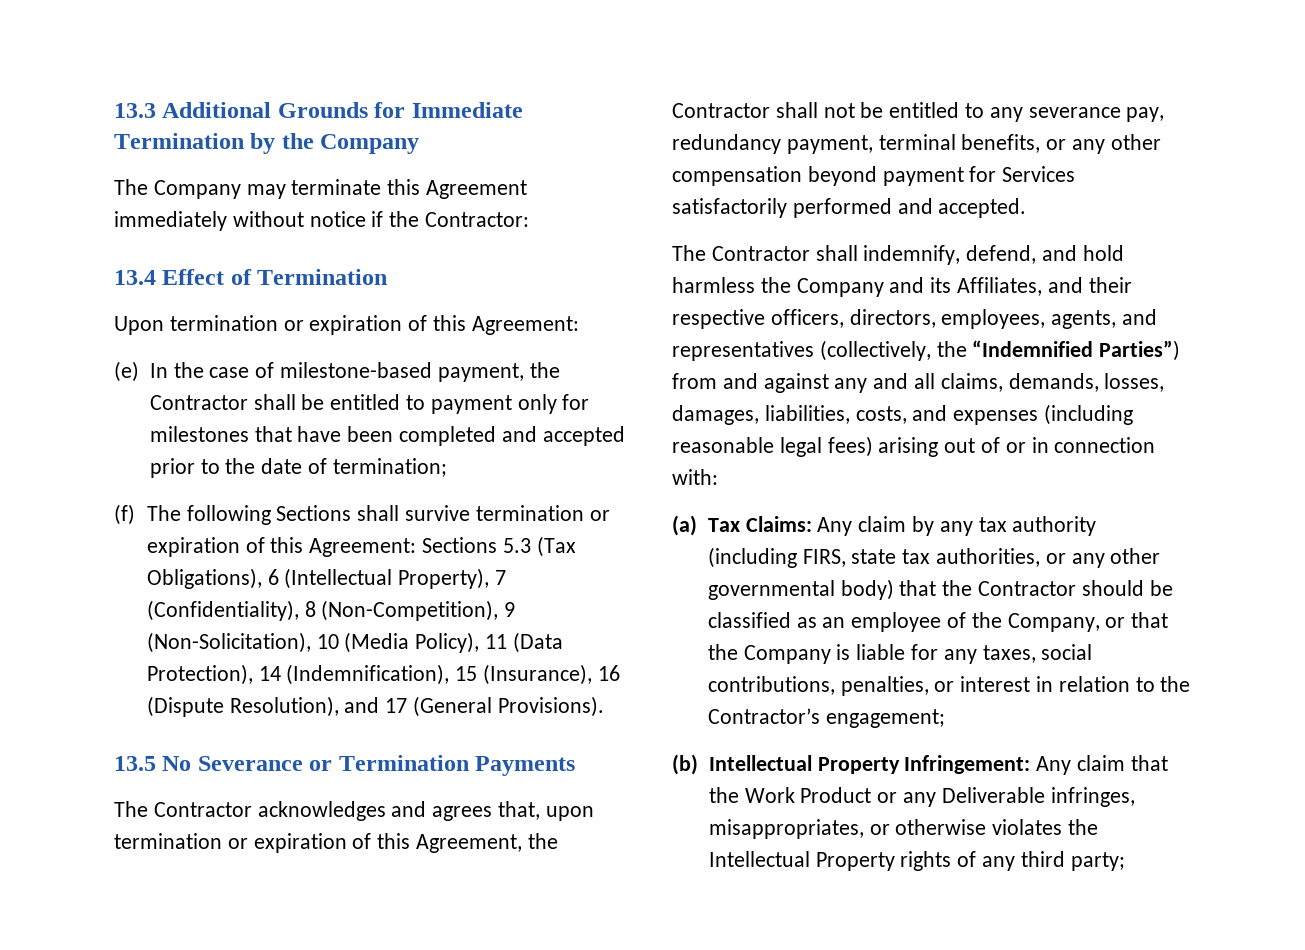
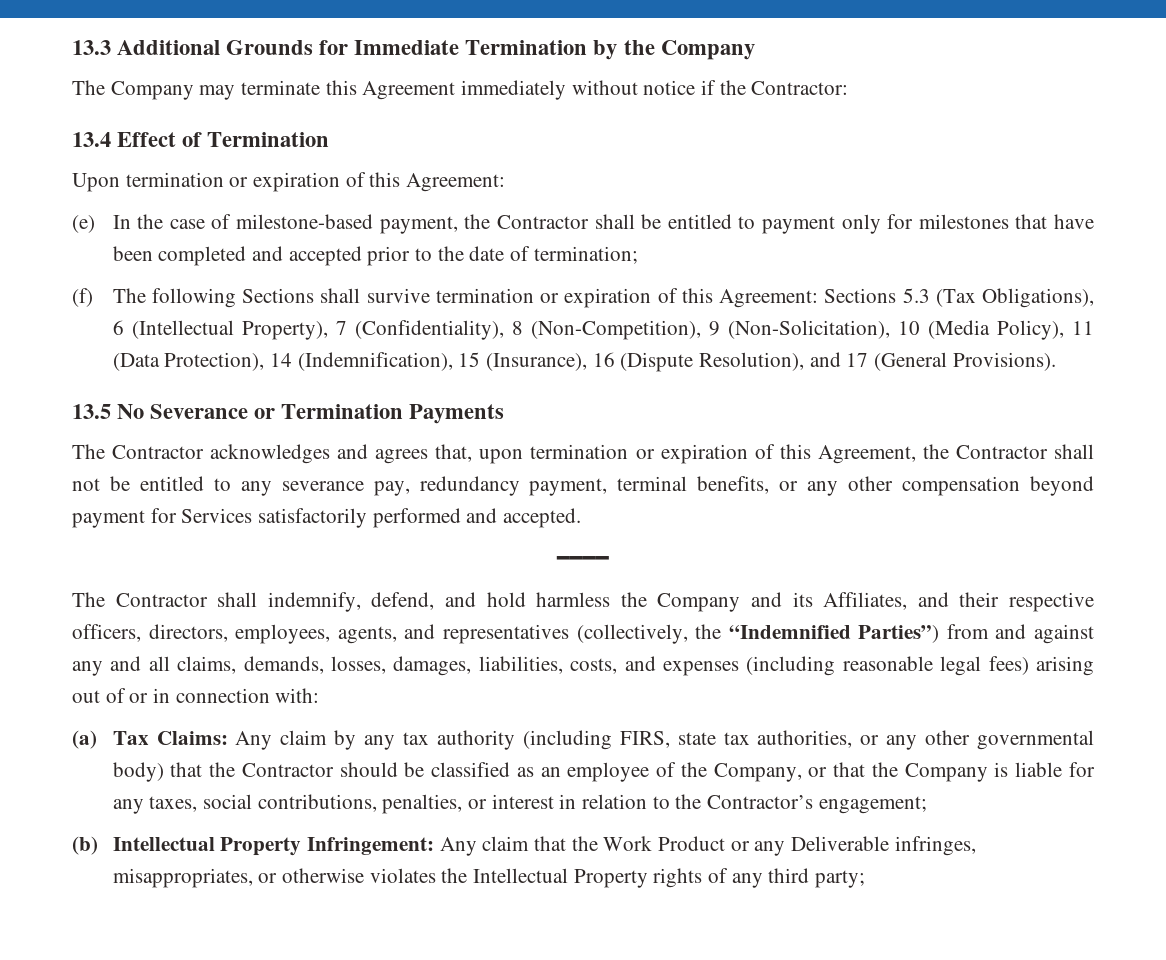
(1027, 208) none -> [556,556,609,565] // ━━━━

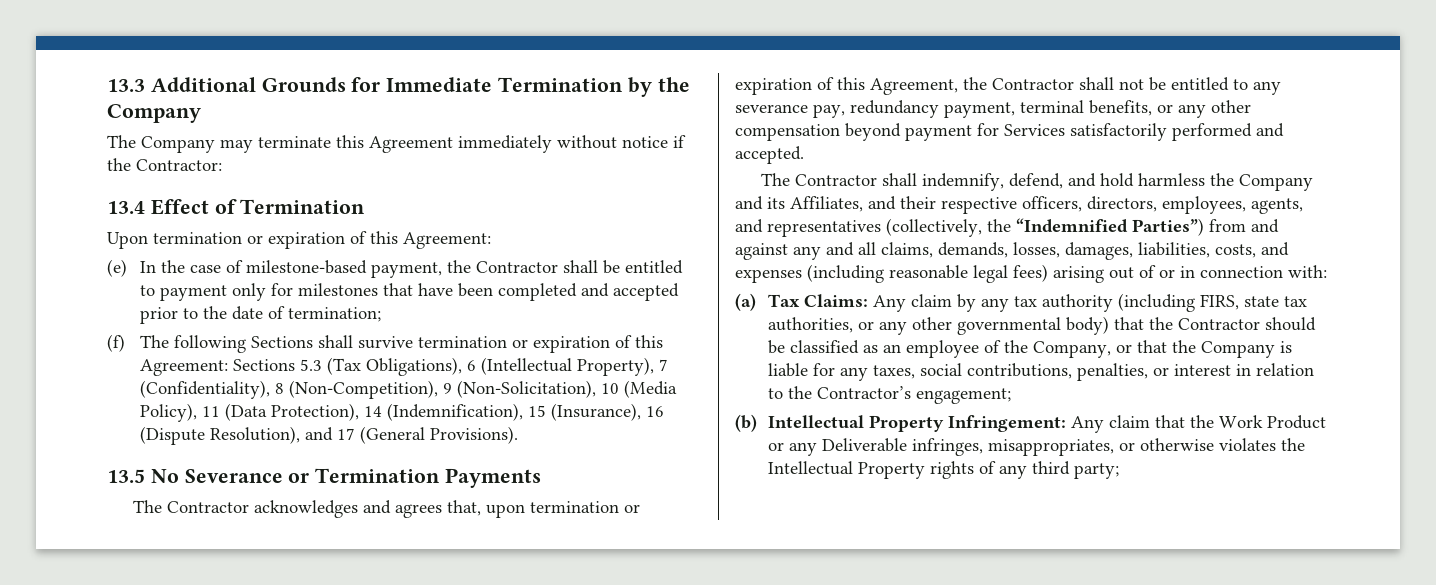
[556,556,609,565] // ━━━━ -> (804, 155) none

